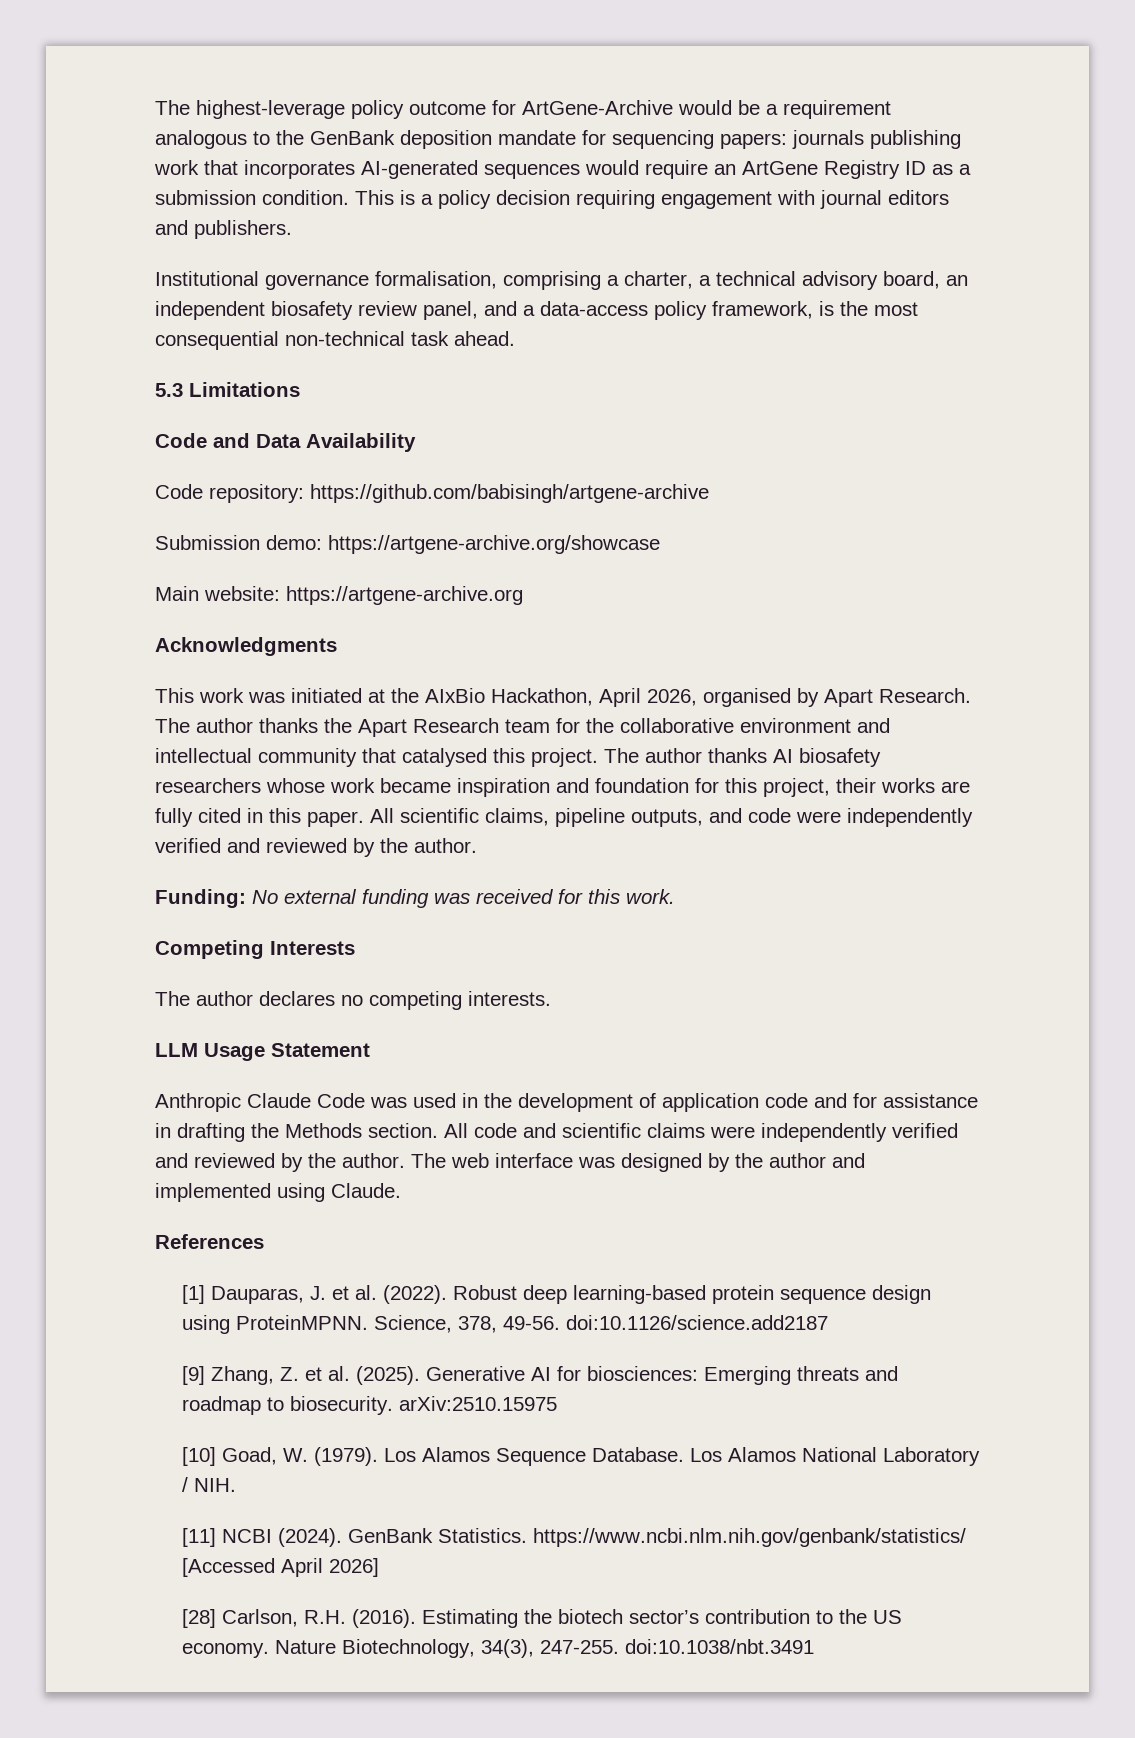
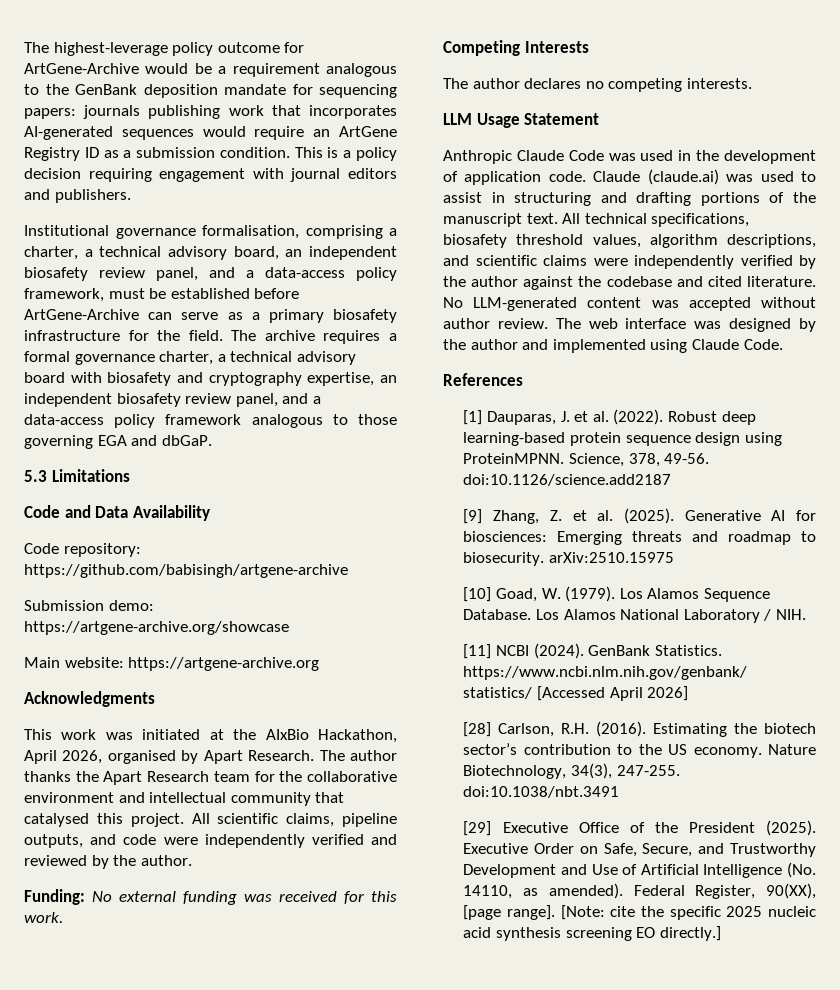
[819,301,918,316] [155,331,515,350] is the most consequential non-technical task ahead. -> [108,288,300,299] [24,309,397,323] [24,330,397,344] [24,351,356,365] [24,372,397,386] [24,393,321,407] [24,414,397,428] [24,435,212,449] must be established before ArtGene-Archive can serve as a primary biosafety infrastructure for the field. The archive requires a formal governance charter, a technical advisory board with biosafety and cryptography expertise, an independent biosafety review panel, and a data-access policy framework analogous to those governing EGA and dbGaP.
[604,748,881,767] [155,778,970,797] [155,808,364,827] The author thanks AI biosafety researchers whose work became inspiration and foundation for this project, their works are fully cited in this paper. -> (184, 820) none
[765,1093,978,1108] [155,1123,517,1142] code and for assistance in drafting the Methods section. All code -> [548,169,816,185] [443,192,816,206] [443,213,750,227] [443,234,816,248] code. Claude (claude.ai) was used to assist in structuring and drafting portions of the manuscript text. All technical specifications, biosafety threshold values, algorithm descriptions,
[155,1153,405,1172] and reviewed by the author. -> [799,255,816,269] [443,276,816,290] [443,297,816,311] [443,318,548,329] by the author against the codebase and cited literature. No LLM-generated content was accepted without author review.
[331,1183,401,1198] Claude. -> [691,339,783,350] Claude Code.
(814, 1646) none -> [463,820,816,836] [463,843,816,857] [463,862,816,878] [463,883,816,899] [463,905,816,920] [463,926,721,941] // [29] Executive Office of the President (2025). Executive Order on Safe, Secure, and Trustworthy Development and Use of Artificial Intelligence (No. 14110, as amended). Federal Register, 90(XX), [page range]. [Note: cite the specific 2025 nucleic acid synthesis screening EO directly.]

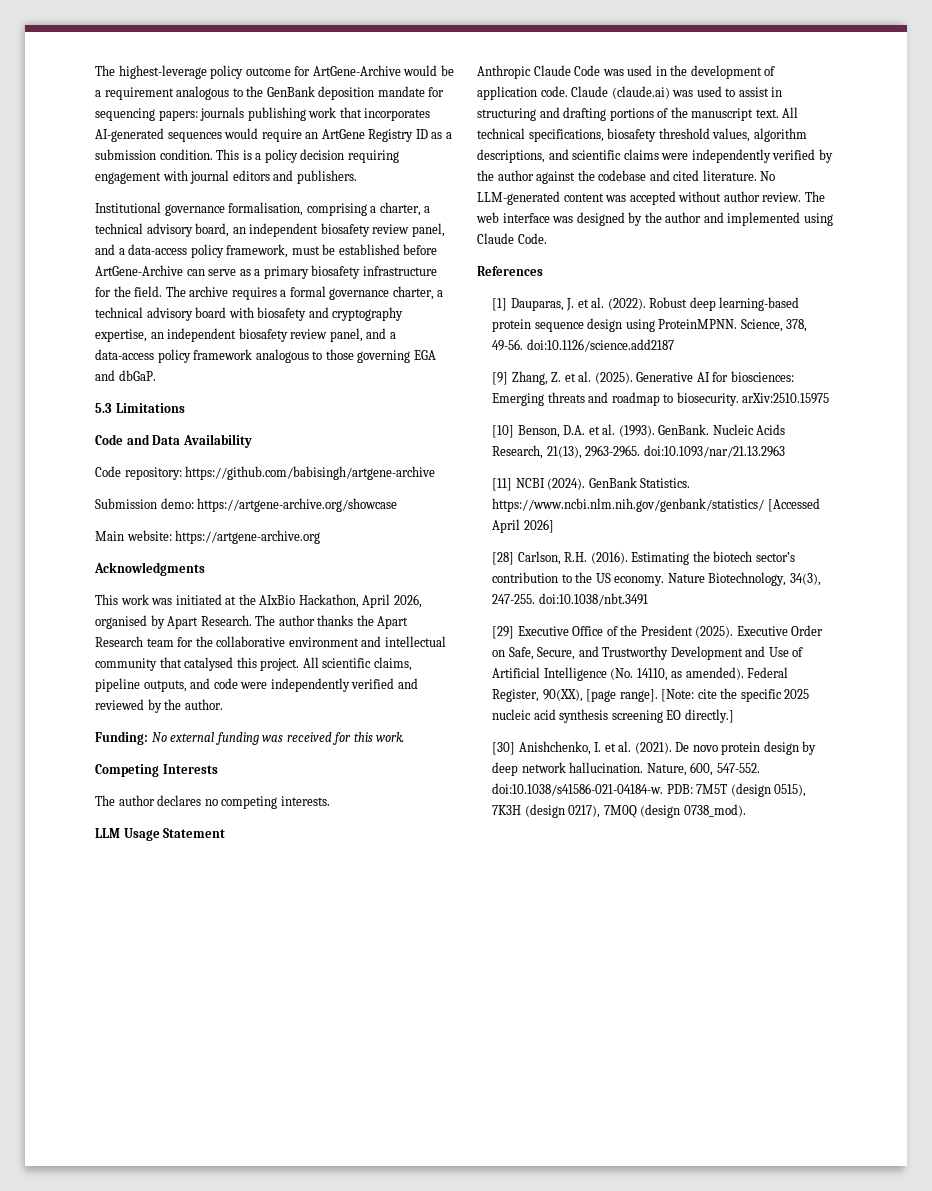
[496,586,770,602] [463,609,806,623] Goad, W. (1979). Los Alamos Sequence Database. Los Alamos National Laboratory / NIH. -> [517,424,786,438] [492,445,785,459] Benson, D.A. et al. (1993). GenBank. Nucleic Acids Research, 21(13), 2963-2965. doi:10.1093/nar/21.13.2963
(721, 933) none -> [492,741,817,755] [492,762,760,776] [492,783,807,797] [492,804,746,818] // [30] Anishchenko, I. et al. (2021). De novo protein design by deep network hallucination. Nature, 600, 547-552. doi:10.1038/s41586-021-04184-w. PDB: 7M5T (design 0515), 7K3H (design 0217), 7M0Q (design 0738_mod).

